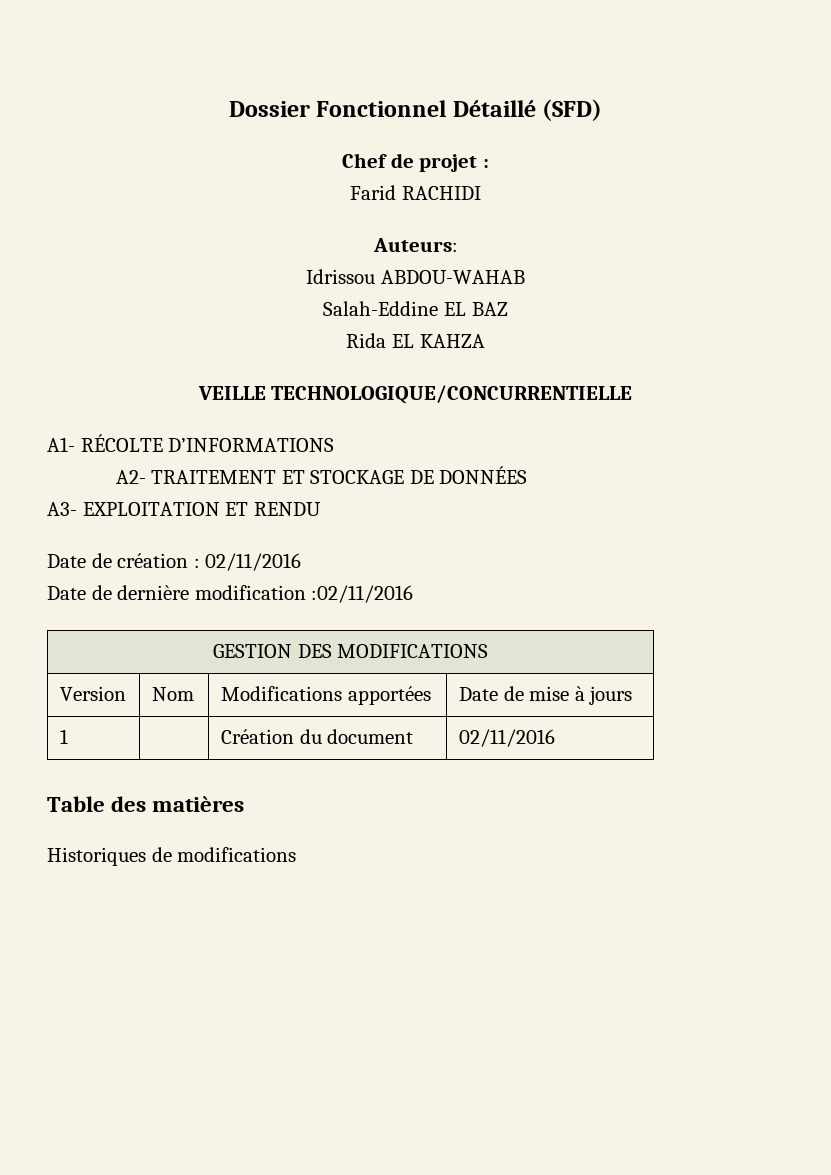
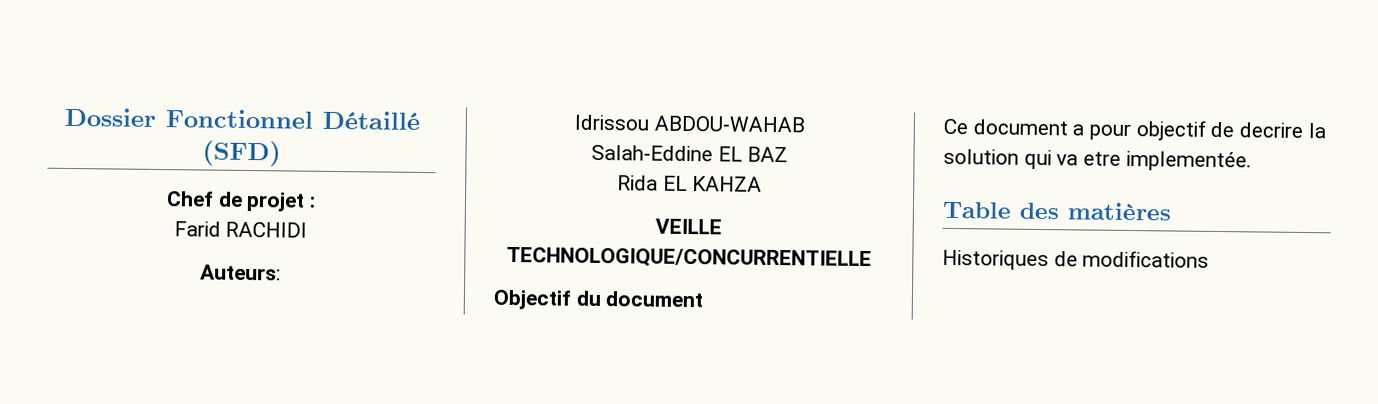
[47,434,335,452] [115,466,528,484] [47,502,321,516] [47,553,302,571] [47,585,414,603] [212,644,489,658] [59,686,126,701] [151,687,194,701] [220,686,431,705] [458,686,633,705] [59,729,68,744] [220,729,414,744] [458,729,555,747] A1- RÉCOLTE D’INFORMATIONS // A2- TRAITEMENT ET STOCKAGE DE DONNÉES // A3- EXPLOITATION ET RENDU // Date de création : 02/11/2016 // Date de dernière modification :02/11/2016 // GESTION DES MODIFICATIONS // Version | Nom | Modifications apportées | Date de mise à jours // 1 | | Création du document | 02/11/2016 -> [493,289,704,310] [943,118,1326,141] [943,148,1252,172] Objectif du document // Ce document a pour objectif de decrire la solution qui va etre implementée.

